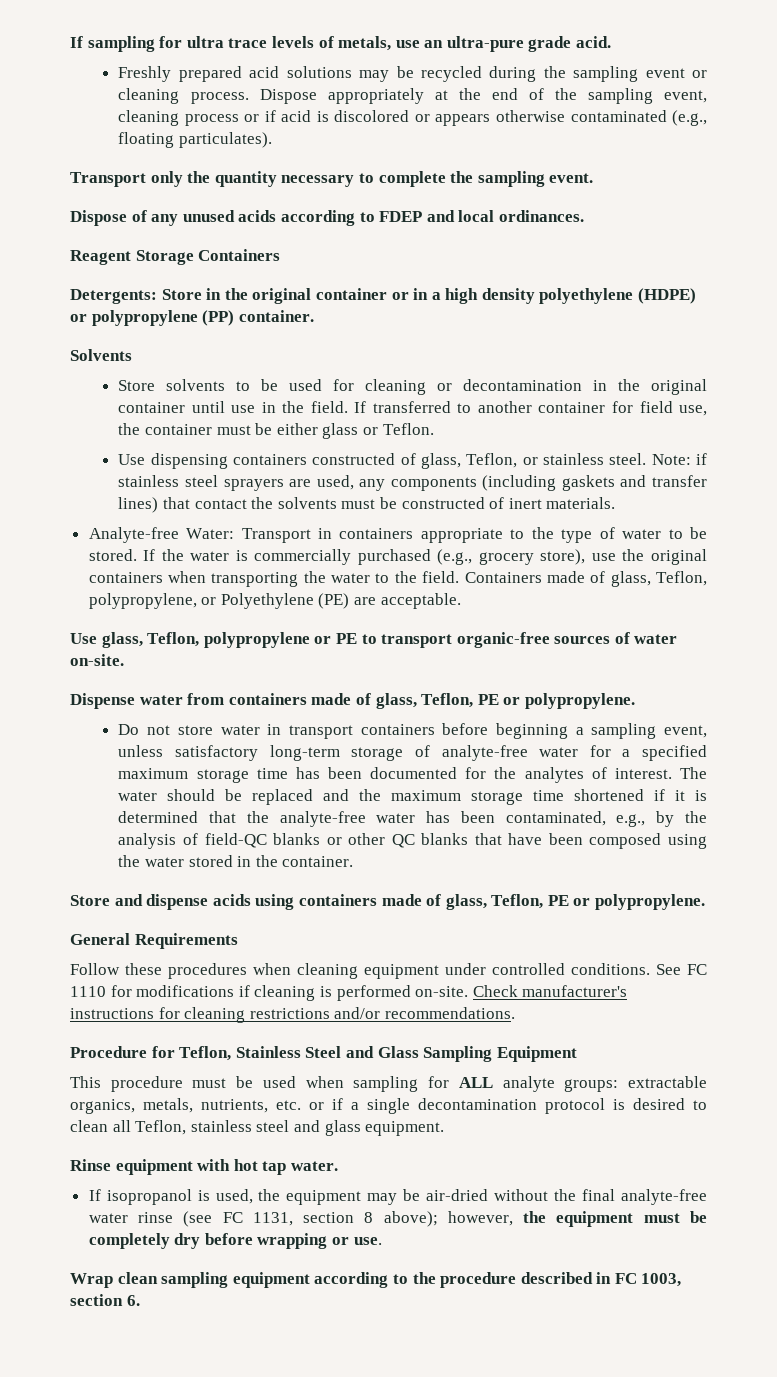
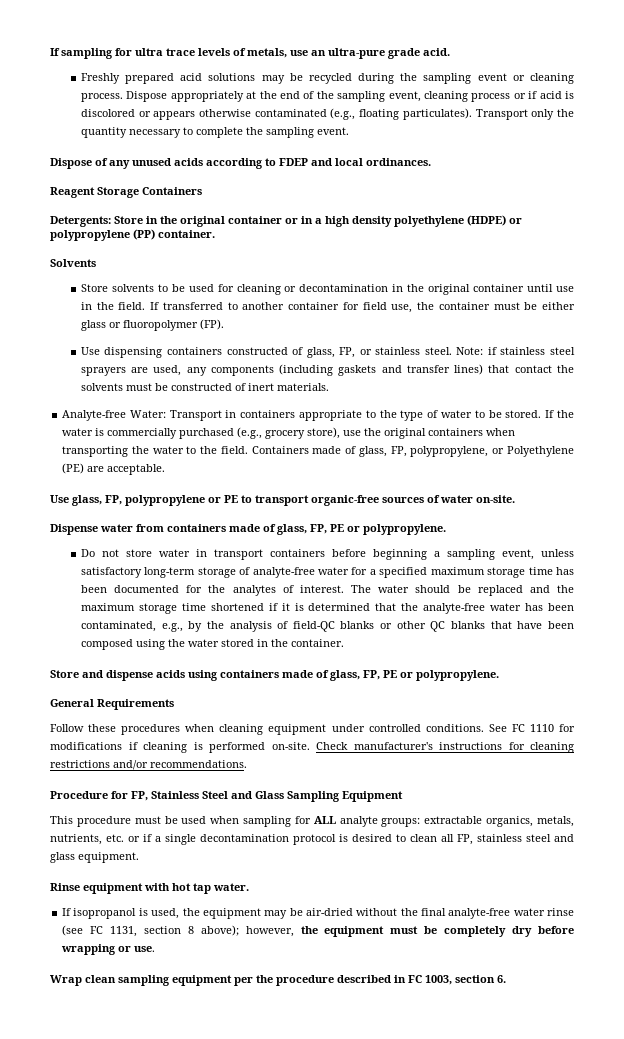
(273, 140) // -> (472, 114) none
[382,423,434,435] Teflon. -> [122,319,224,331] fluoropolymer (FP).
[466,453,518,468] Teflon, -> [339,347,356,358] FP,
[656,571,708,586] Teflon, -> [390,446,407,457] FP,
[147,632,200,647] Teflon, -> [105,495,122,505] FP,
[421,693,474,708] Teflon, -> [310,524,327,534] FP,
[491,894,544,909] Teflon, -> [363,670,380,680] FP,
[179,1046,232,1061] Teflon, -> [131,791,148,801] FP,
[135,1120,187,1135] Teflon, -> [457,834,473,845] FP,
[314,1272,408,1288] according to -> [234,977,253,986] per

